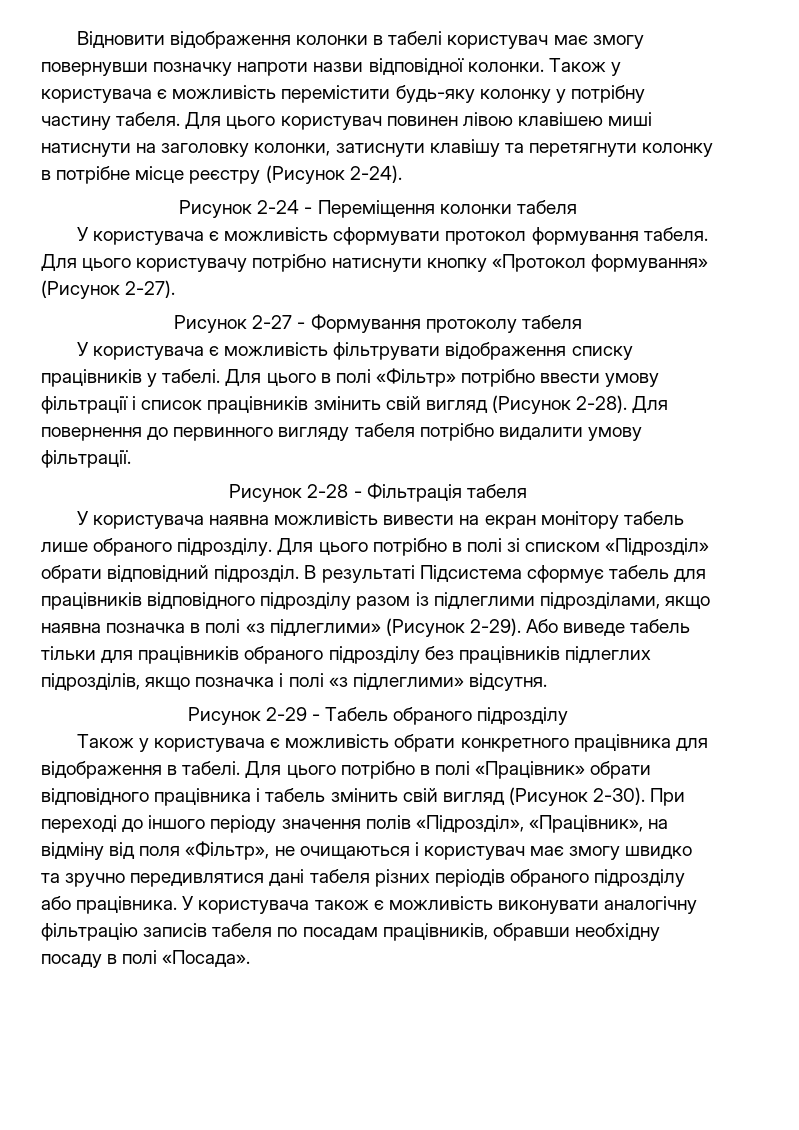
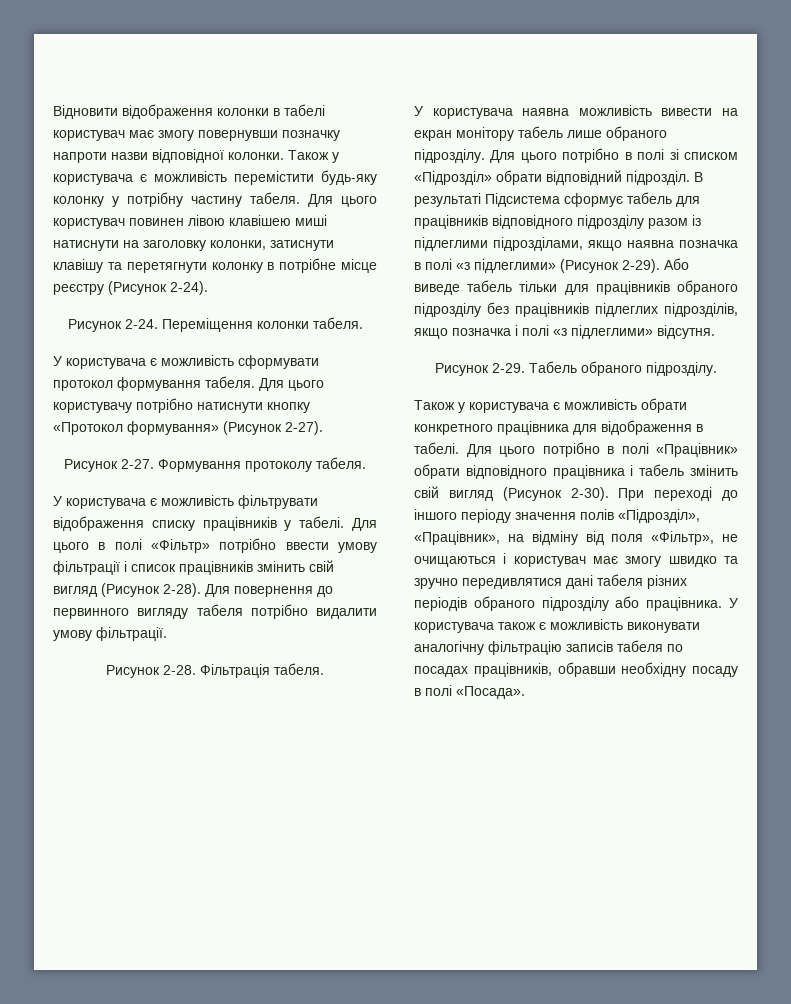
[257,200,313,214] 2-24 - -> [124,319,158,329] 2-24.
[516,200,577,214] табеля -> [312,317,363,329] табеля.
[252,315,306,329] 2-27 - -> [121,459,154,469] 2-27.
[521,315,582,329] табеля -> [316,457,366,469] табеля.
[307,483,527,502] 2-28 - Фільтрація табеля -> [163,663,324,678] 2-28. Фільтрація табеля.
[265,707,320,721] 2-29 - -> [492,363,525,373] 2-29.
[477,707,569,725] підрозділу -> [646,362,717,376] підрозділу.
[302,927,378,940] посадам -> [414,666,468,677] посадах

